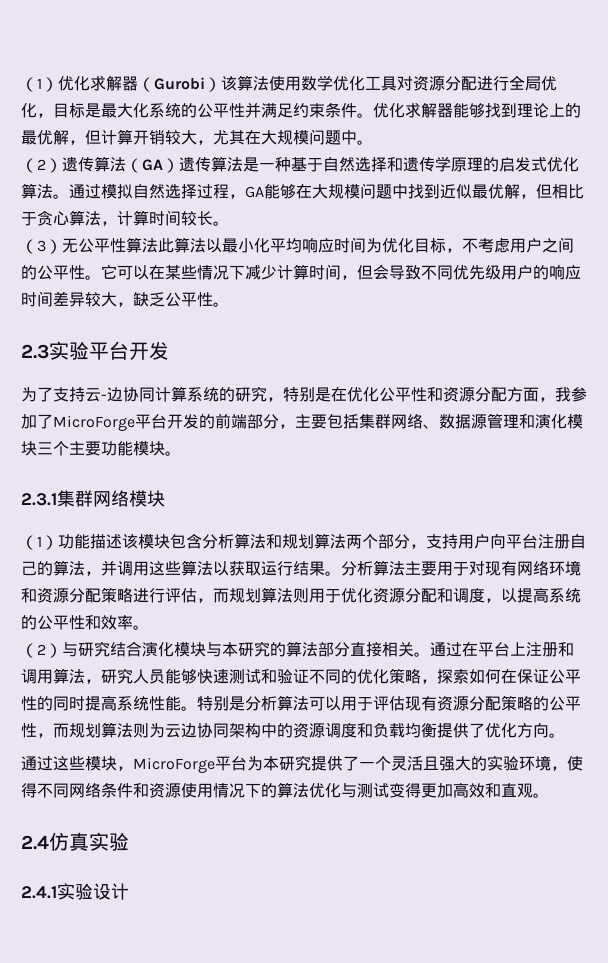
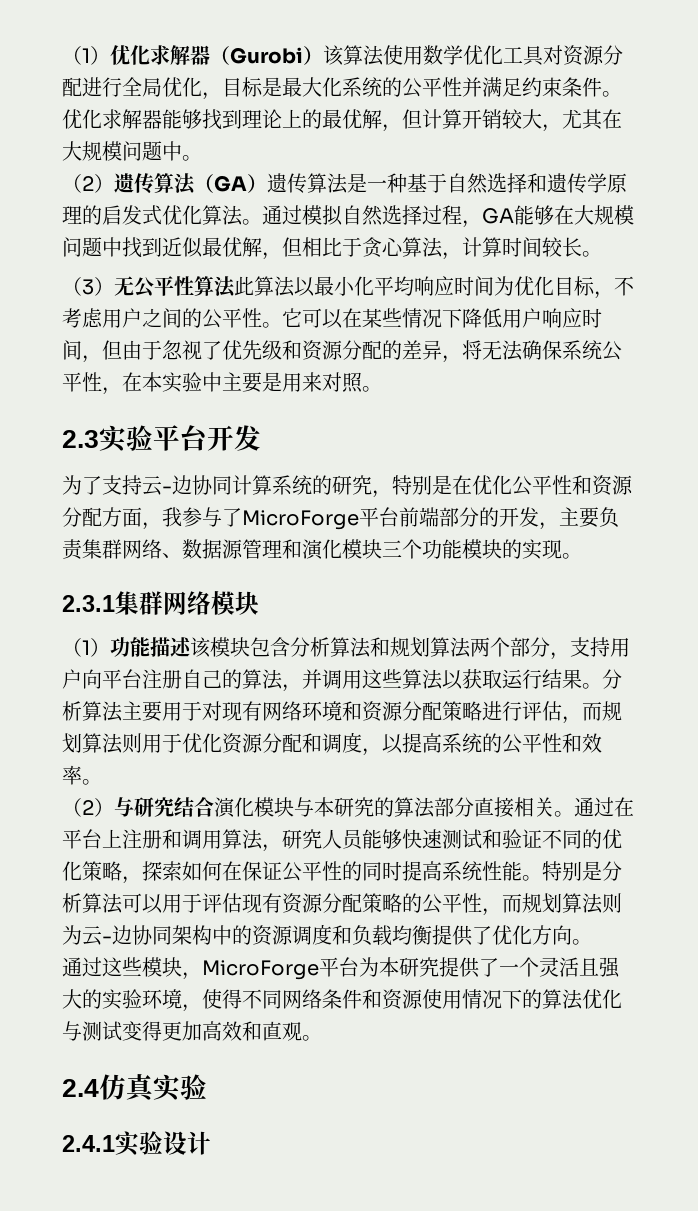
[245,264,581,280] [21,291,213,307] 减少计算时间，但会导致不同优先级用户的响应时间差异较大，缺乏公平性 -> [462,308,602,328] [62,340,622,363] [62,372,363,395] 降低用户响应时间，但由于忽视了优先级和资源分配的差异，将无法确保系统公平性，在本实验中主要是用来对照
[21,414,37,429] 加 -> [202,507,222,527] 与
[167,414,215,429] 开发的 -> (399, 517) none
[279,413,359,429] ，主要包括 -> [479,507,619,530] [62,539,83,560] 的开发，主要负责
[69,441,101,456] 主要 -> (422, 549) none
(165, 448) none -> [502,539,562,560] 的实现
(181, 731) none -> [102,936,112,943] -

